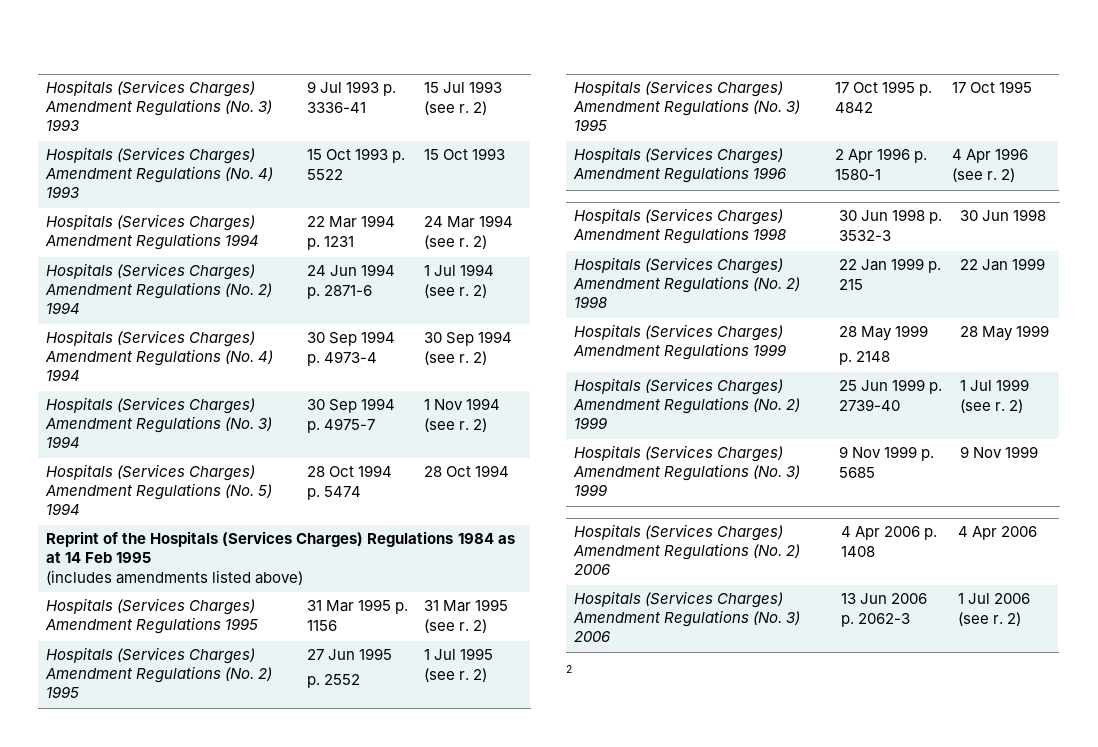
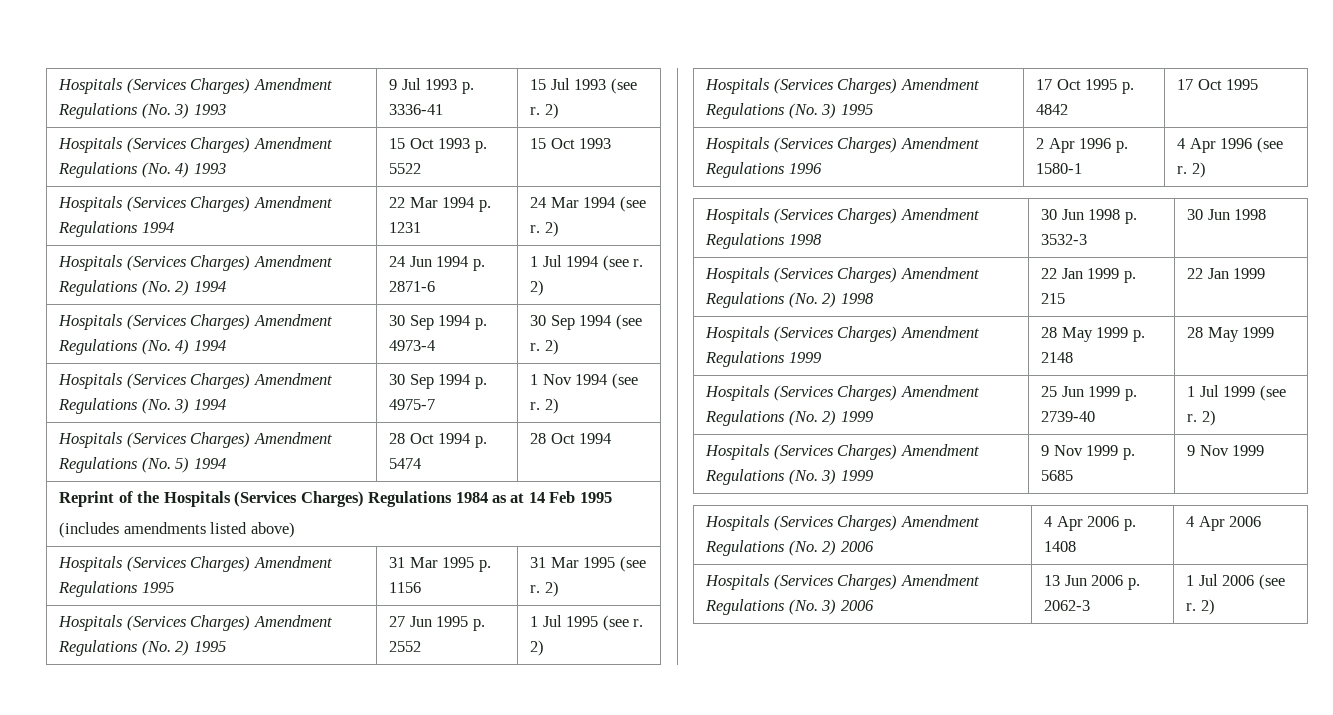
(393, 654) // -> (469, 621) none
(929, 331) // -> (1129, 332) none
[566,665,572,673] // 2 -> (1215, 607) none

